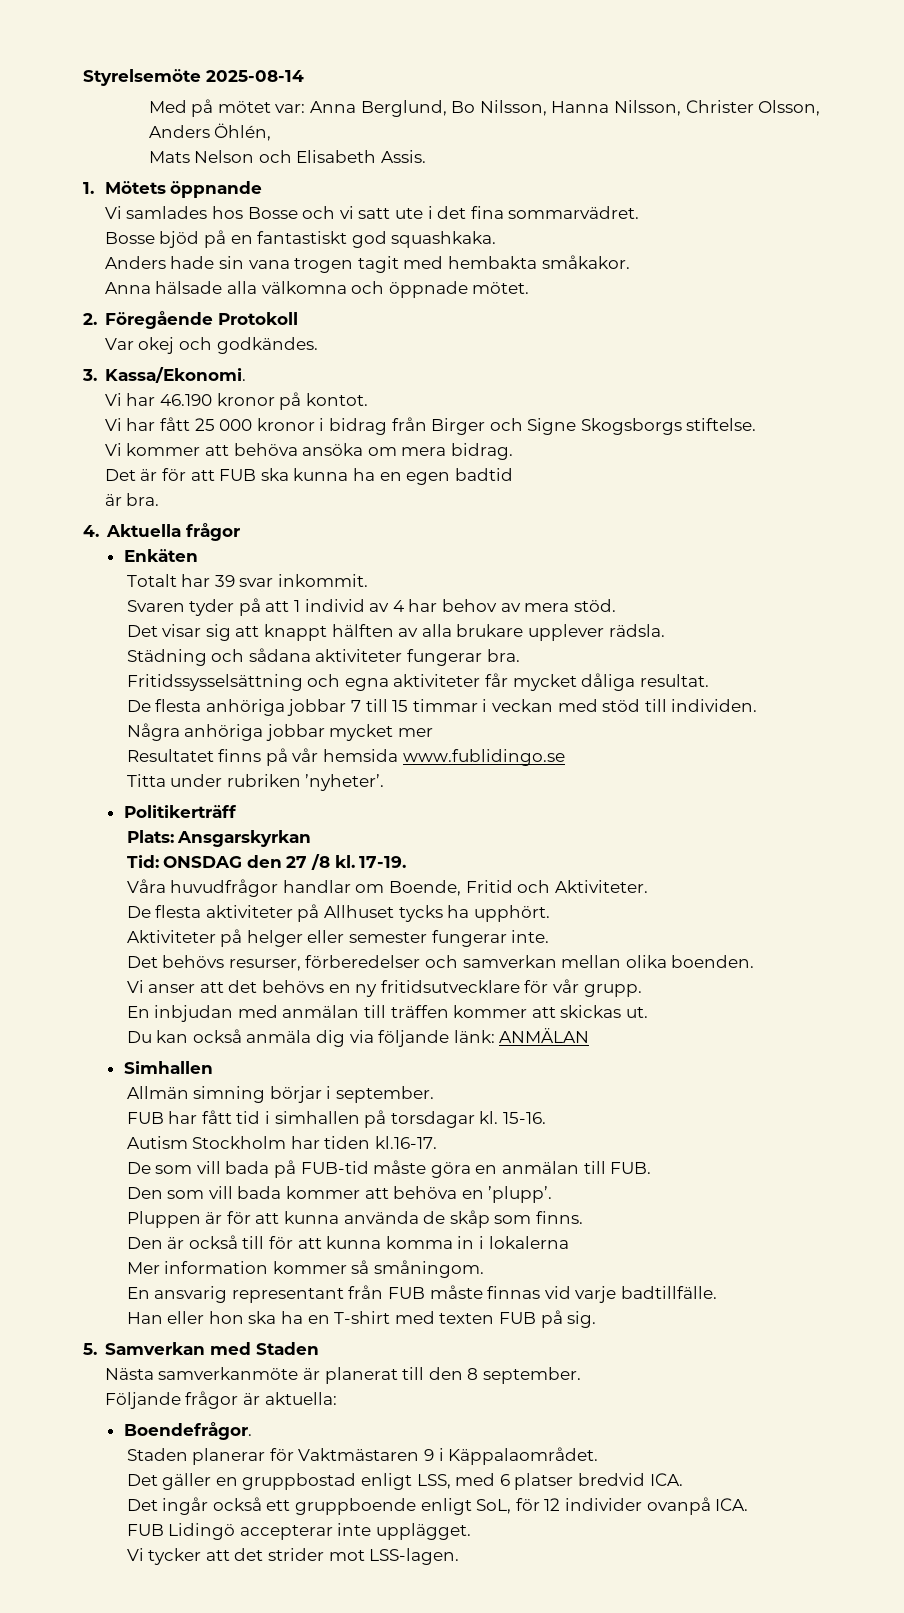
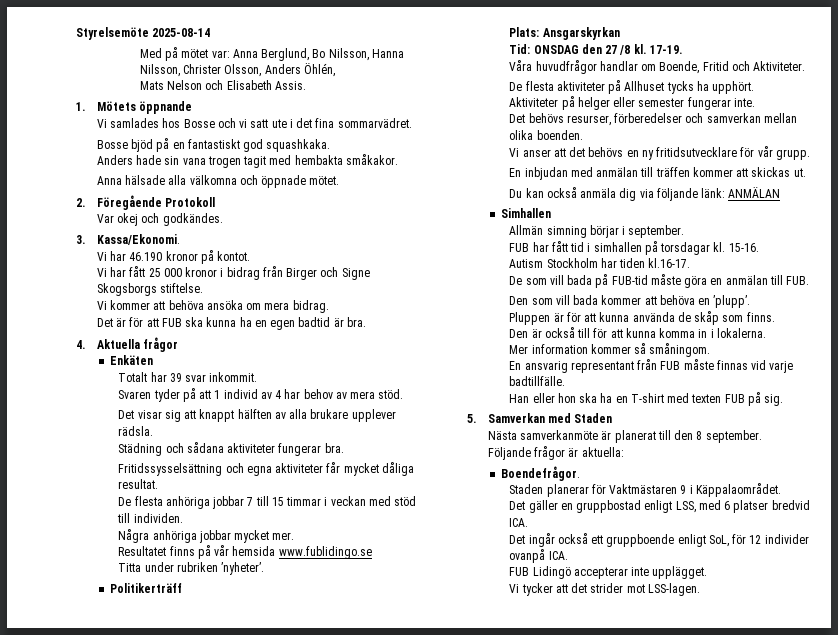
(513, 474) // -> (331, 322) none
[398,728,434,737] mer -> [272,532,295,540] mer.
[488,1236,569,1249] lokalerna -> [716,328,766,338] lokalerna.

